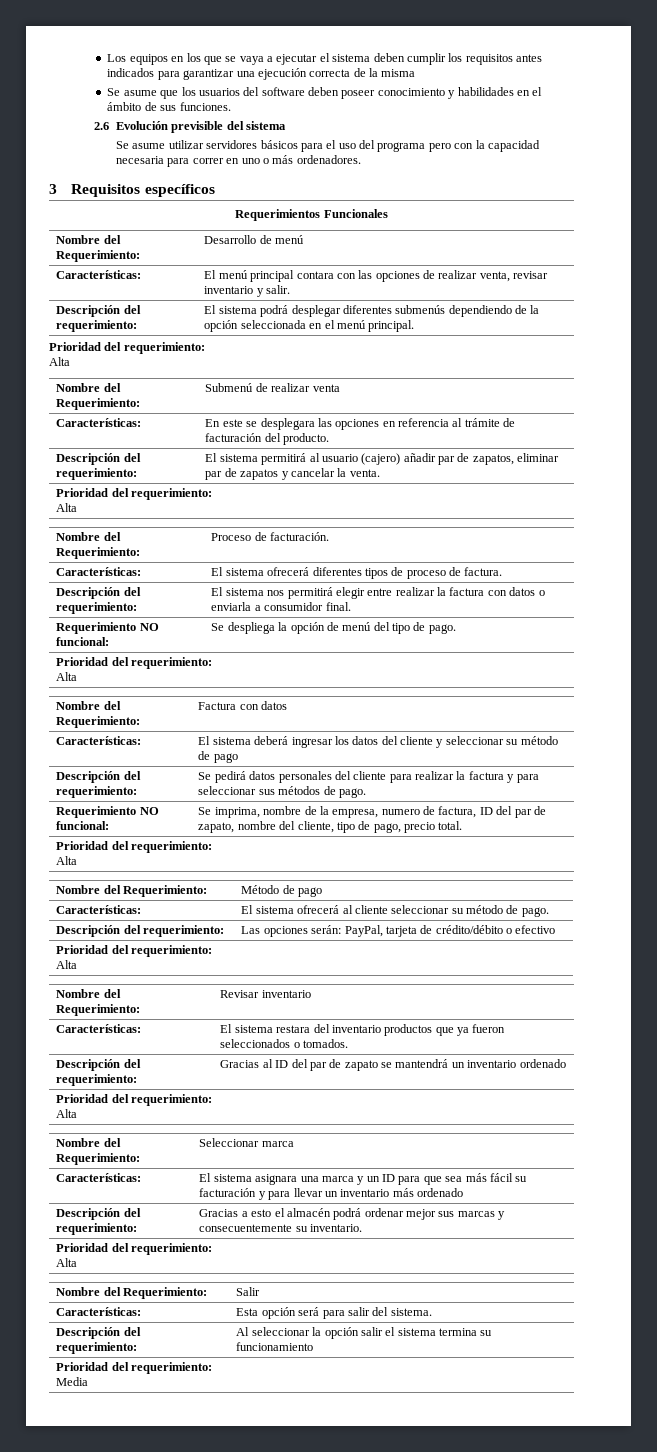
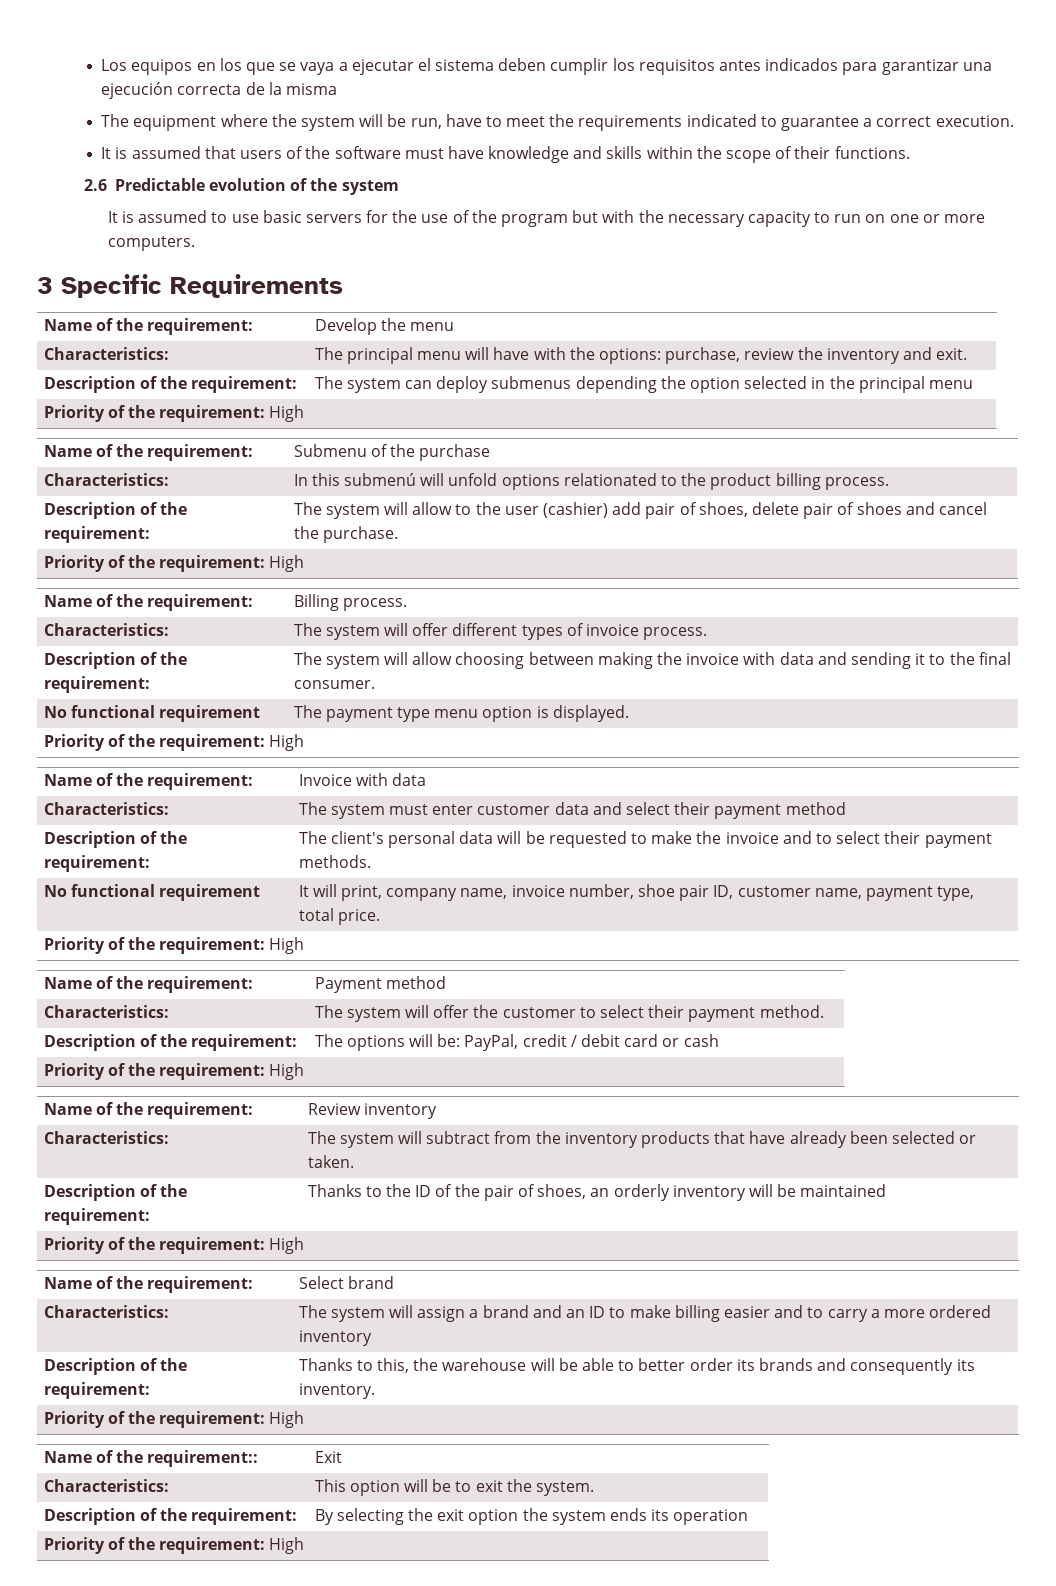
[107,87,543,99] [107,102,231,111] [93,121,287,133] [116,140,540,152] [116,155,361,167] [49,184,215,197] [235,209,388,221] [56,235,121,244] [56,250,141,262] [204,235,305,244] [56,270,142,279] [204,270,549,282] [204,285,291,297] [56,305,141,317] [56,320,138,332] [204,305,540,317] [204,320,415,332] [49,342,205,354] [49,357,70,366] [56,383,121,392] [56,398,141,410] [205,383,340,392] [56,418,142,427] [205,418,516,430] [205,433,330,445] [56,453,141,465] [56,468,138,480] [205,453,560,465] [205,468,380,480] [56,488,213,500] [56,503,78,512] [56,532,121,541] [56,547,141,559] [211,532,330,541] [56,567,142,576] [211,567,503,579] [56,587,141,599] [56,602,138,614] [211,587,545,599] [211,602,351,611] [56,622,159,634] [56,637,110,646] [211,622,456,634] [56,657,213,669] [56,672,78,681] [56,701,121,710] [56,716,141,728] [198,701,288,710] [56,736,142,745] [198,736,558,748] [198,751,238,763] [56,771,141,783] [56,786,138,798] [198,771,539,783] [198,786,366,798] [56,806,159,818] [56,821,110,830] [198,806,546,818] [198,821,463,833] [56,841,213,853] [56,856,78,865] [56,885,208,897] [241,885,323,897] [56,905,142,914] [241,905,549,917] [56,925,225,937] [241,925,556,937] [56,945,213,957] [56,960,78,969] [56,989,121,998] [56,1004,141,1016] [220,990,311,998] [56,1024,142,1033] [220,1024,506,1036] [220,1039,349,1048] [56,1059,141,1071] [56,1074,138,1086] [220,1059,566,1071] [56,1094,213,1106] [56,1109,78,1118] [56,1138,121,1147] [56,1153,141,1165] [199,1138,294,1147] [56,1173,142,1182] [199,1173,528,1185] [199,1188,464,1200] [56,1208,141,1220] [56,1223,138,1235] [199,1208,506,1220] [199,1224,363,1232] [56,1243,213,1255] [56,1258,78,1267] [56,1287,208,1299] [236,1287,261,1296] [56,1307,142,1316] [236,1307,432,1319] [56,1327,141,1339] [56,1342,138,1354] [236,1327,493,1339] [236,1342,314,1351] [56,1362,213,1374] [56,1377,89,1386] Se asume que los usuarios del software deben poseer conocimiento y habilidades en el ámbito de sus funciones. // 2.6 Evolución previsible del sistema // Se asume utilizar servidores básicos para el uso del programa pero con la capacidad necesaria para correr en uno o más ordenadores. // 3 Requisitos específicos // Requerimientos Funcionales // Nombre del Requerimiento: | Desarrollo de menú // Características: | El menú principal contara con las opciones de realizar venta, revisar inventario y salir. // Descripción del requerimiento: | El sistema podrá desplegar diferentes submenús dependiendo de la opción seleccionada en el menú principal. // Prioridad del requerimiento: // Alta // Nombre del Requerimiento: | Submenú de realizar venta // Características: | En este se desplegara las opciones en referencia al trámite de facturación del producto. // Descripción del requerimiento: | El sistema permitirá al usuario (cajero) añadir par de zapatos, eliminar par de zapatos y cancelar la venta. // Prioridad del requerimiento: // Alta // Nombre del Requerimiento: | Proceso de facturación. // Características: | El sistema ofrecerá diferentes tipos de proceso de factura. // Descripción del requerimiento: | El sistema nos permitirá elegir entre realizar la factura con datos o enviarla a consumidor final. // Requerimiento NO funcional: | Se despliega la opción de menú del tipo de pago. // Prioridad del requerimiento: // Alta // Nombre del Requerimiento: | Factura con datos // Características: | El sistema deberá ingresar los datos del cliente y seleccionar su método de pago // Descripción del requerimiento: | Se pedirá datos personales del cliente para realizar la factura y para seleccionar sus métodos de pago. // Requerimiento NO funcional: | Se imprima, nombre de la empresa, numero de factura, ID del par de zapato, nombre del cliente, tipo de pago, precio total. // Prioridad del requerimiento: // Alta // Nombre del Requerimiento: | Método de pago // Características: | El sistema ofrecerá al cliente seleccionar su método de pago. // Descripción del requerimiento: | Las opciones serán: PayPal, tarjeta de crédito/débito o efectivo // Prioridad del requerimiento: // Alta // Nombre del Requerimiento: | Revisar inventario // Características: | El sistema restara del inventario productos que ya fueron seleccionados o tomados. // Descripción del requerimiento: | Gracias al ID del par de zapato se mantendrá un inventario ordenado // Prioridad del requerimiento: // Alta // Nombre del Requerimiento: | Seleccionar marca // Características: | El sistema asignara una marca y un ID para que sea más fácil su facturación y para llevar un inventario más ordenado // Descripción del requerimiento: | Gracias a esto el almacén podrá ordenar mejor sus marcas y consecuentemente su inventario. // Prioridad del requerimiento: // Alta // Nombre del Requerimiento: | Salir // Características: | Esta opción será para salir del sistema. // Descripción del requerimiento: | Al seleccionar la opción salir el sistema termina su funcionamiento // Prioridad del requerimiento: // Media -> [101,114,1014,131] [101,146,910,163] [84,178,399,195] [107,210,986,227] [107,236,195,251] [37,274,343,298] [43,318,254,335] [314,318,455,335] [43,347,169,360] [314,347,968,364] [43,376,298,393] [314,376,973,393] [43,405,305,422] [43,444,254,461] [293,444,491,461] [43,473,169,486] [293,473,889,490] [43,502,188,519] [43,526,150,543] [293,502,987,519] [293,526,398,543] [43,555,305,572] [43,594,254,611] [293,594,407,611] [43,623,169,636] [293,623,708,640] [43,652,188,669] [43,676,150,693] [293,652,1011,669] [293,680,375,689] [43,705,261,722] [293,705,629,722] [43,734,305,751] [43,773,254,790] [298,773,427,786] [43,802,169,815] [298,802,846,819] [43,831,188,848] [43,855,150,872] [298,831,992,848] [298,855,371,868] [43,884,261,901] [298,884,975,901] [298,908,380,925] [43,937,305,954] [43,976,254,993] [314,976,446,993] [43,1005,169,1018] [314,1005,824,1022] [43,1034,298,1051] [314,1034,719,1051] [43,1063,305,1080] [43,1102,254,1119] [307,1103,437,1119] [43,1131,169,1144] [307,1131,977,1148] [307,1155,354,1168] [43,1184,188,1201] [43,1208,150,1225] [307,1184,887,1201] [43,1237,305,1254] [43,1276,254,1293] [298,1276,394,1289] [43,1305,169,1318] [298,1305,992,1322] [298,1330,372,1346] [43,1358,188,1375] [43,1382,150,1399] [298,1358,975,1375] [298,1383,375,1399] [43,1411,305,1428] [43,1450,259,1467] [314,1451,342,1463] [43,1479,169,1492] [314,1479,595,1496] [43,1508,298,1525] [314,1508,749,1525] [43,1537,305,1554] The equipment where the system will be run, have to meet the requirements indicated to guarantee a correct execution. // It is assumed that users of the software must have knowledge and skills within the scope of their functions. // 2.6 Predictable evolution of the system // It is assumed to use basic servers for the use of the program but with the necessary capacity to run on one or more computers. // 3 Specific Requirements // Name of the requirement: | Develop the menu // Characteristics: | The principal menu will have with the options: purchase, review the inventory and exit. // Description of the requirement: | The system can deploy submenus depending the option selected in the principal menu // Priority of the requirement: High // Name of the requirement: | Submenu of the purchase // Characteristics: | In this submenú will unfold options relationated to the product billing process. // Description of the requirement: | The system will allow to the user (cashier) add pair of shoes, delete pair of shoes and cancel the purchase. // Priority of the requirement: High // Name of the requirement: | Billing process. // Characteristics: | The system will offer different types of invoice process. // Description of the requirement: | The system will allow choosing between making the invoice with data and sending it to the final consumer. // No functional requirement | The payment type menu option is displayed. // Priority of the requirement: High // Name of the requirement: | Invoice with data // Characteristics: | The system must enter customer data and select their payment method // Description of the requirement: | The client's personal data will be requested to make the invoice and to select their payment methods. // No functional requirement | It will print, company name, invoice number, shoe pair ID, customer name, payment type, total price. // Priority of the requirement: High // Name of the requirement: | Payment method // Characteristics: | The system will offer the customer to select their payment method. // Description of the requirement: | The options will be: PayPal, credit / debit card or cash // Priority of the requirement: High // Name of the requirement: | Review inventory // Characteristics: | The system will subtract from the inventory products that have already been selected or taken. // Description of the requirement: | Thanks to the ID of the pair of shoes, an orderly inventory will be maintained // Priority of the requirement: High // Name of the requirement: | Select brand // Characteristics: | The system will assign a brand and an ID to make billing easier and to carry a more ordered inventory // Description of the requirement: | Thanks to this, the warehouse will be able to better order its brands and consequently its inventory. // Priority of the requirement: High // Name of the requirement:: | Exit // Characteristics: | This option will be to exit the system. // Description of the requirement: | By selecting the exit option the system ends its operation // Priority of the requirement: High

